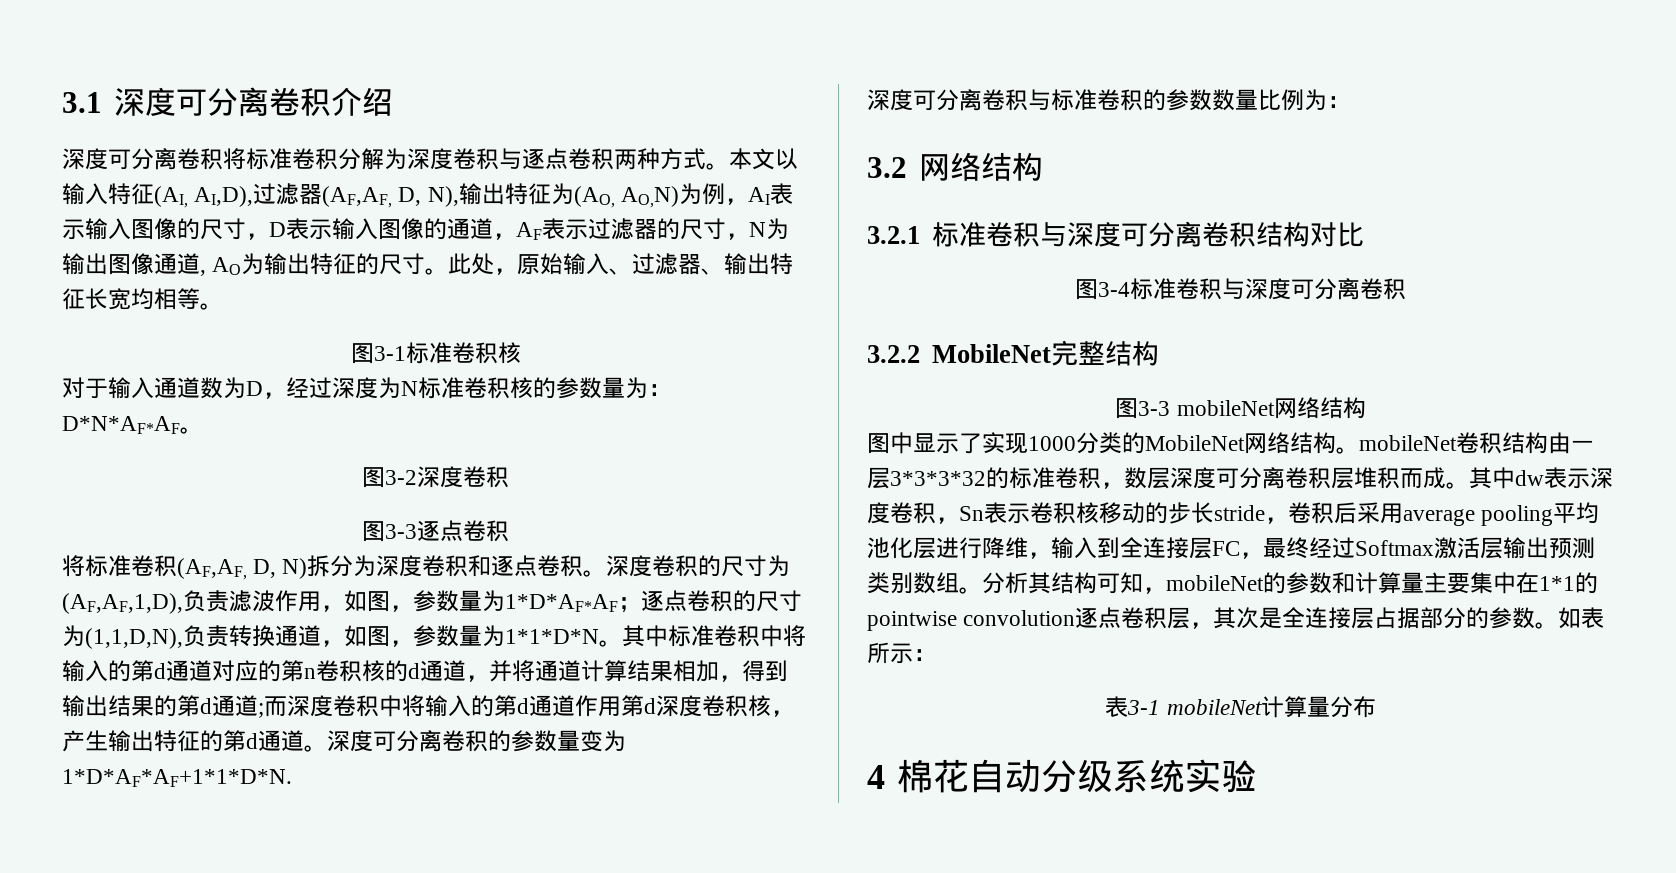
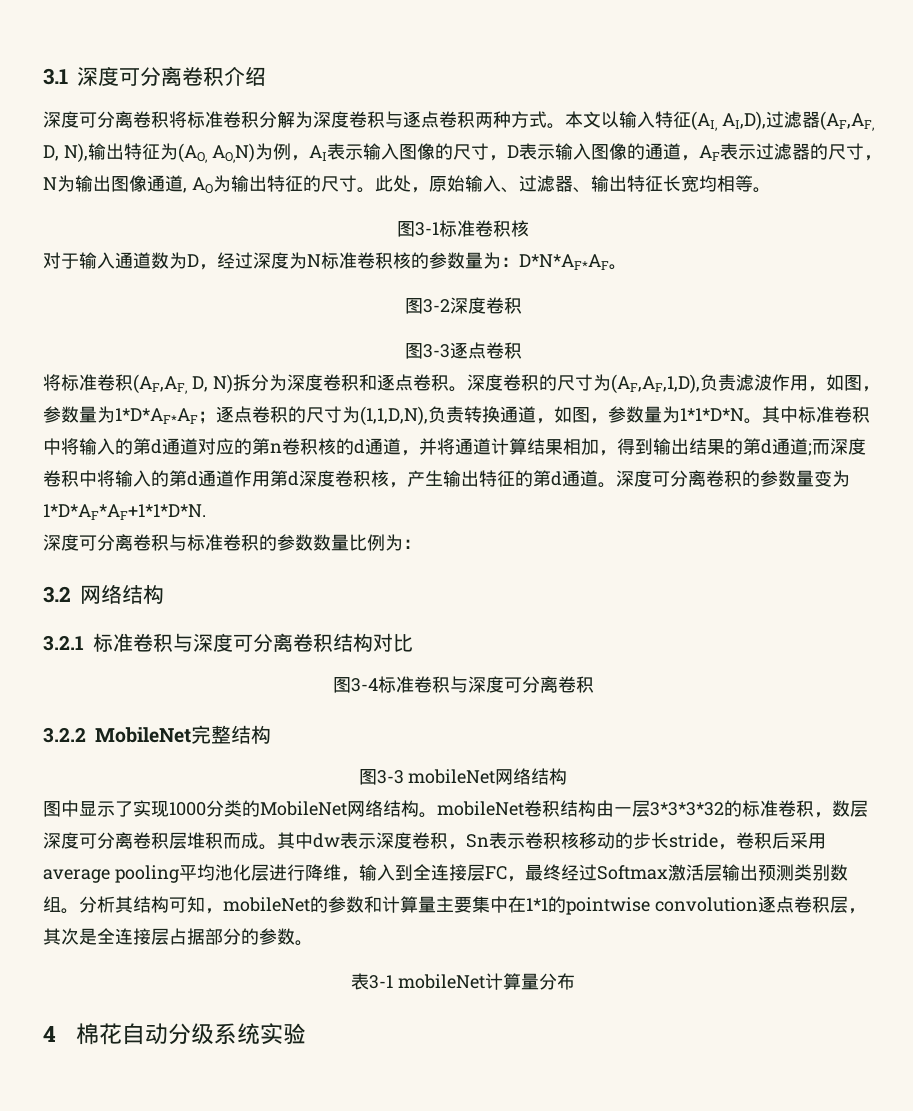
[1558,607,1605,629] [867,642,936,664] 如表所示： -> (313, 943) none

